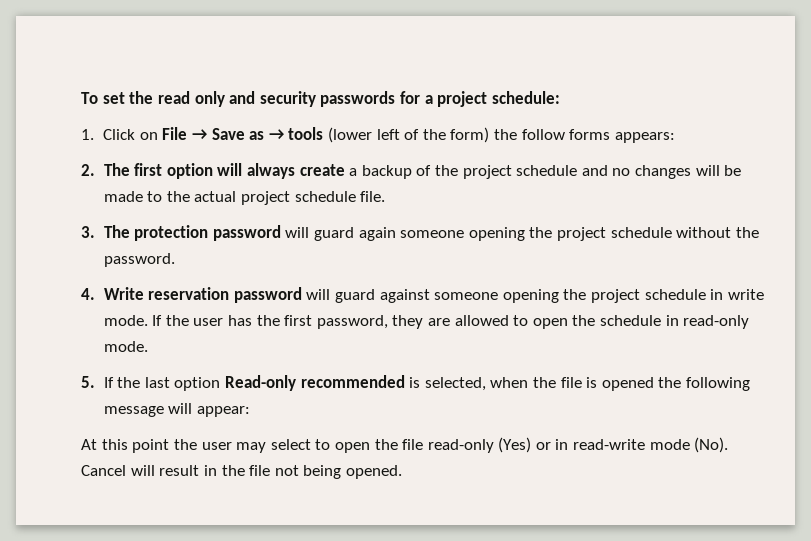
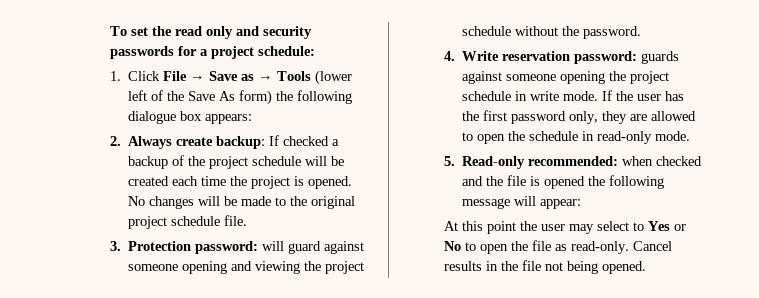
[139,132,158,140] on -> (161, 76) none
[288,127,324,140] tools -> [277,71,312,81] Tools
[450,127,675,143] [81,163,345,179] form) the follow forms appears: // 2. The first option will always create -> [188,90,353,105] [128,111,253,124] [109,135,330,149] Save As form) the following dialogue box appears: // 2. Always create backup: If checked
[581,165,631,176] and no -> [305,156,345,166] [128,176,353,189] [128,196,146,206] will be created each time the project is opened. No
[194,191,237,202] actual -> [311,196,356,209] original
[103,225,525,241] The protection password will guard again someone opening -> [128,241,365,254] [128,261,301,274] Protection password: will guard against someone opening and viewing
[233,287,376,303] password will guard -> [574,51,680,64] password: guards
[316,315,388,329] password, -> [511,111,599,124] password only,
[103,375,529,391] If the last option Read-only recommended is selected, when -> [462,156,703,169] [462,176,484,186] Read-only recommended: when checked and
[334,437,729,453] [81,465,200,476] open the file read-only (Yes) or in read-write mode (No). Cancel will result -> [647,221,686,231] [443,240,672,254] [443,261,482,271] Yes or No to open the file as read-only. Cancel results

